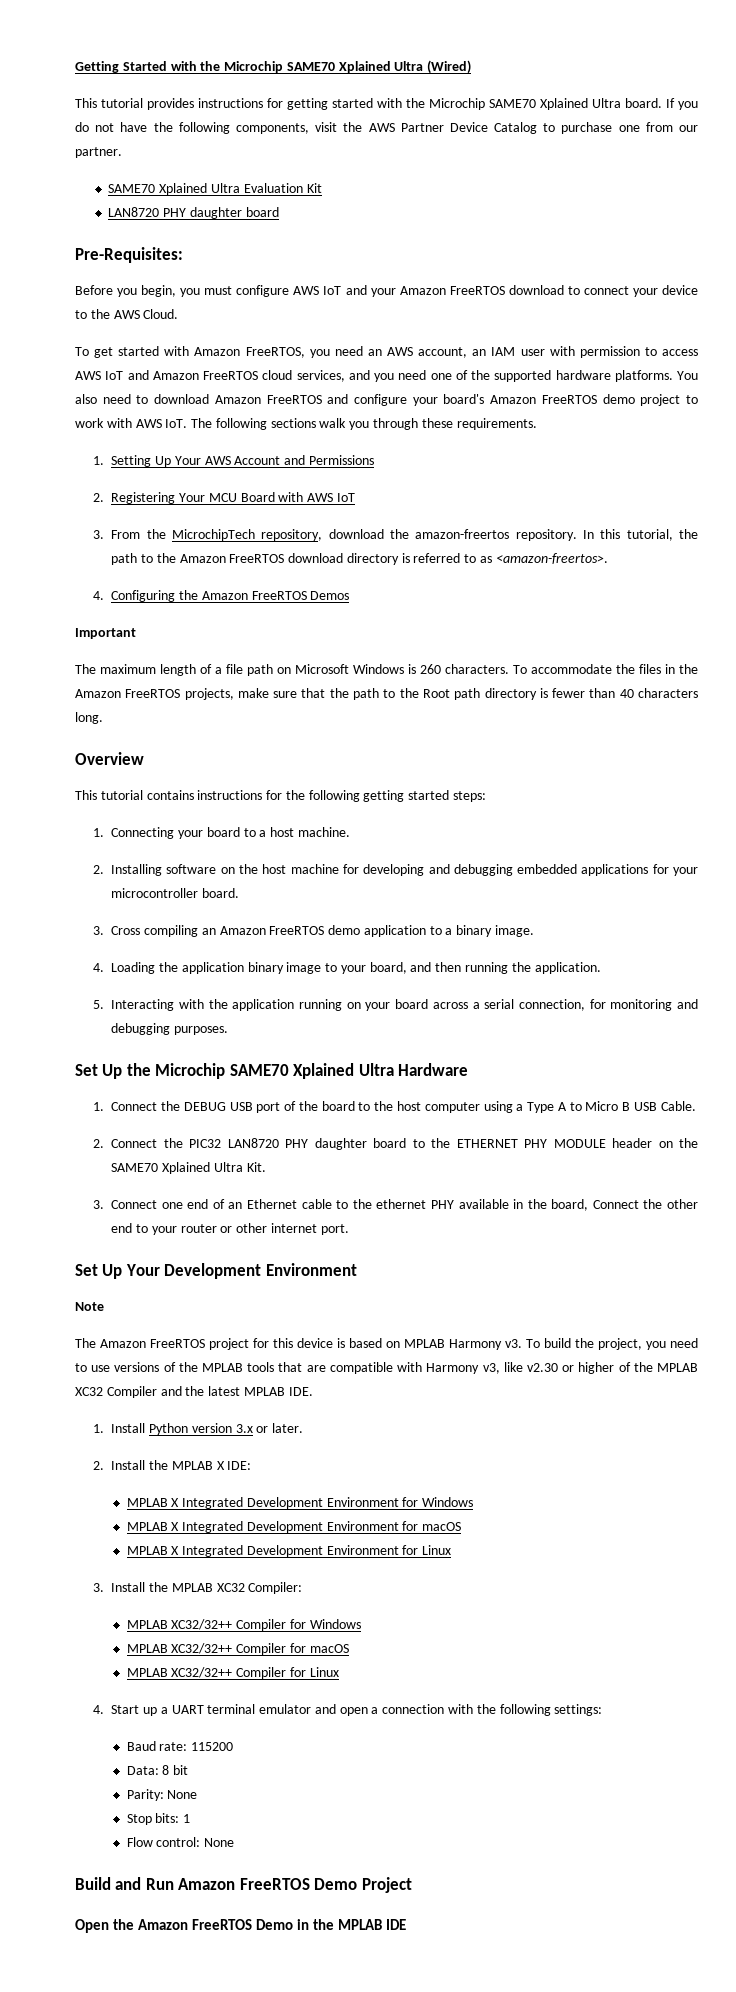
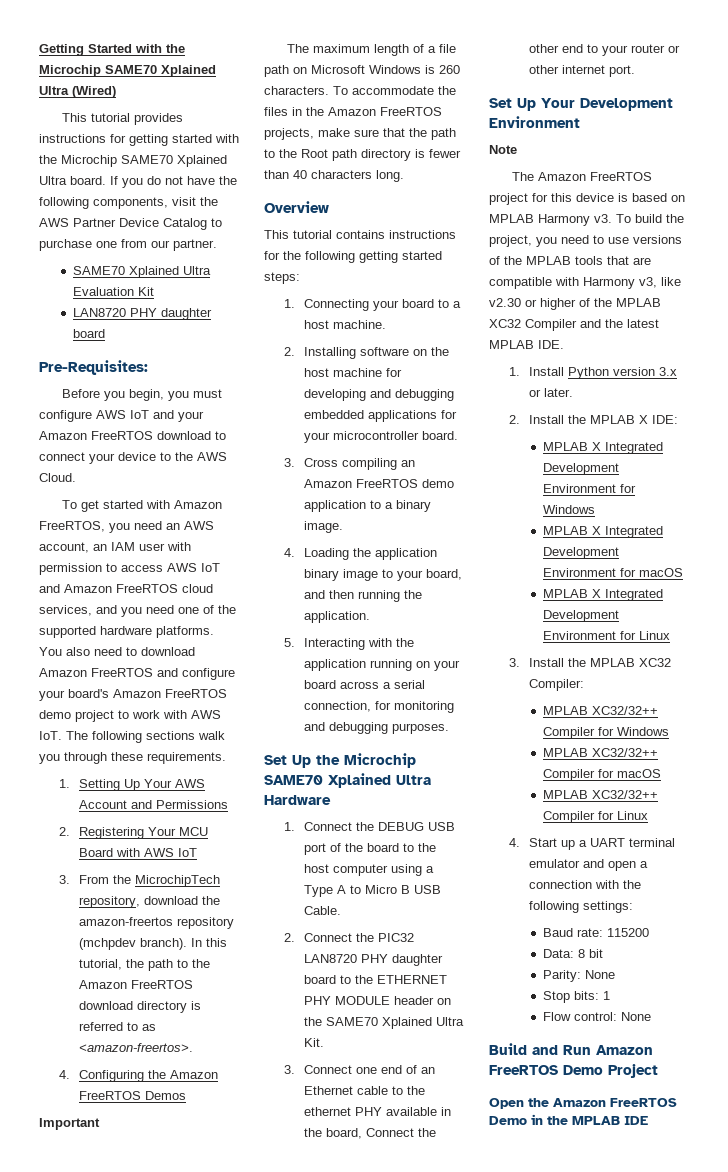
[515,529,577,541] repository. -> [176,917,234,929] [78,938,187,950] repository (mchpdev branch).

